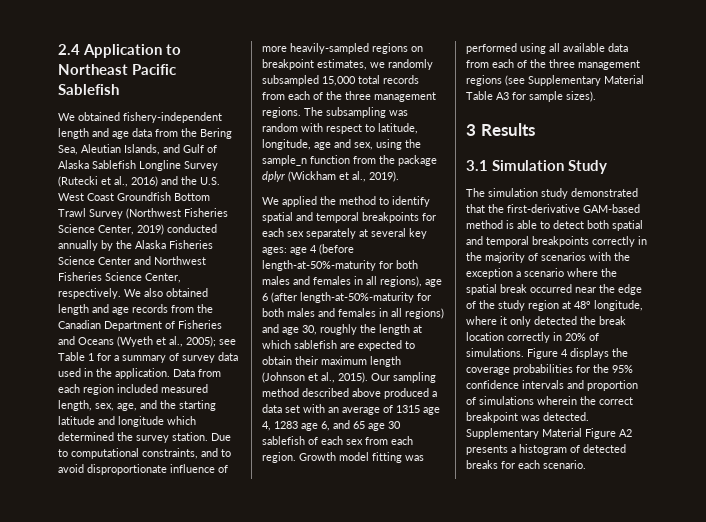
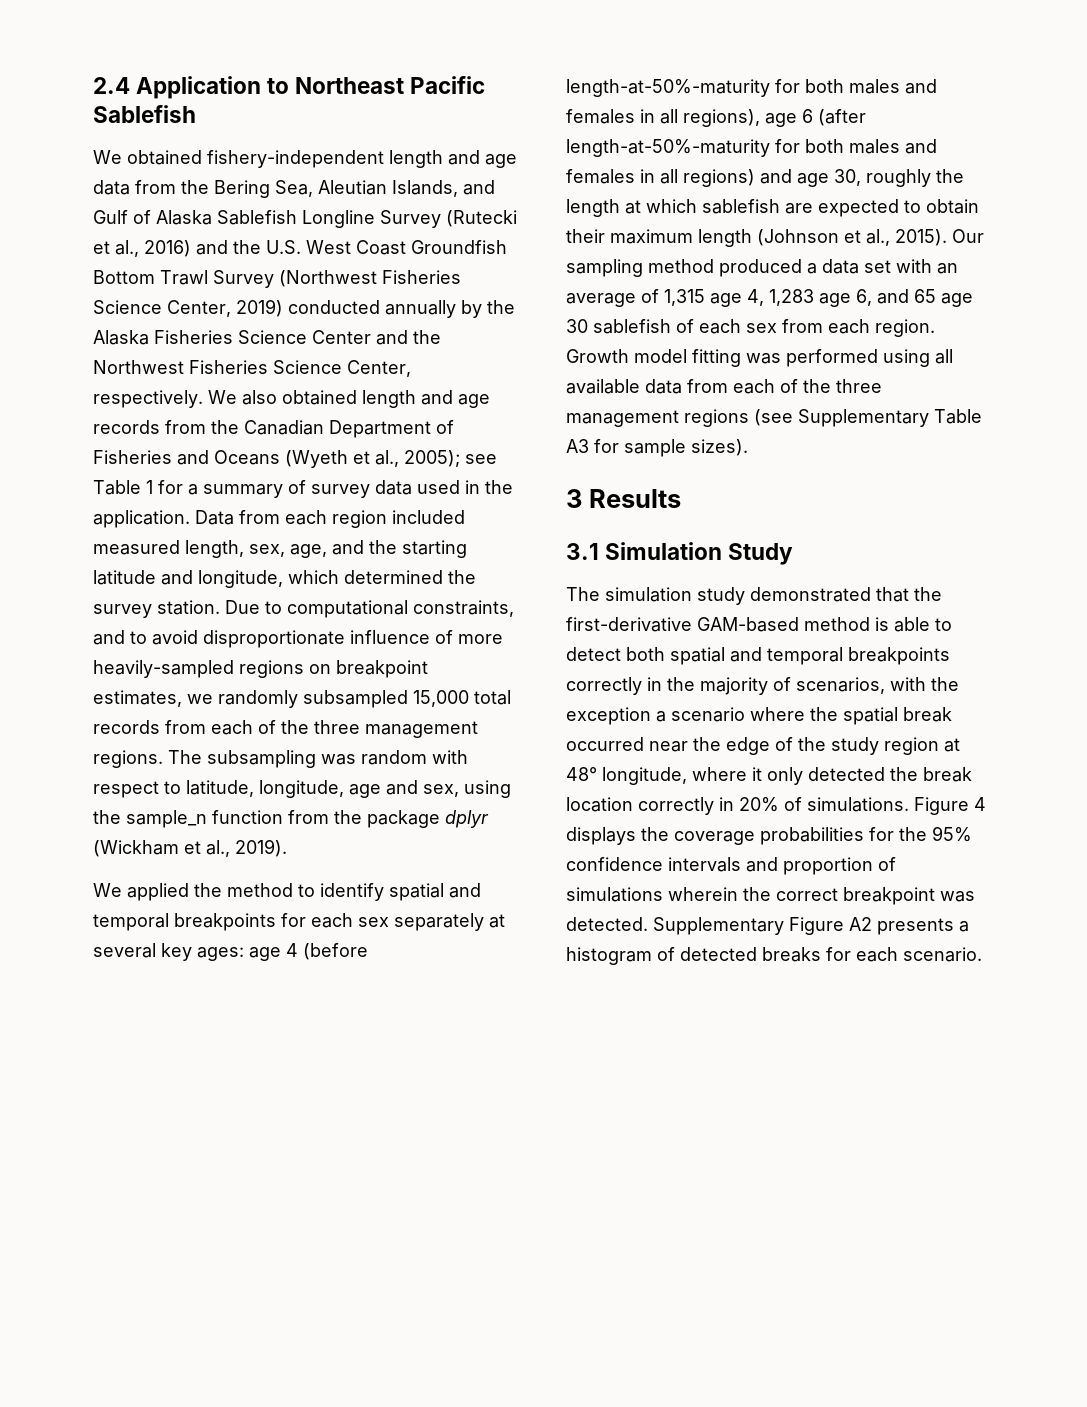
(151, 260) none -> [413,330,441,344] the
[118,416,164,427] longitude -> [198,570,283,588] longitude,
[302,388,381,397] described above -> (714, 266) none
[396,405,420,413] 1315 -> [664,289,705,306] 1,315
[274,421,298,429] 1283 -> [769,289,814,306] 1,283
[604,75,644,84] Material -> (929, 418) none
[541,252,586,261] scenarios -> [796,677,885,694] scenarios,
[542,428,582,437] Material -> (784, 926) none

